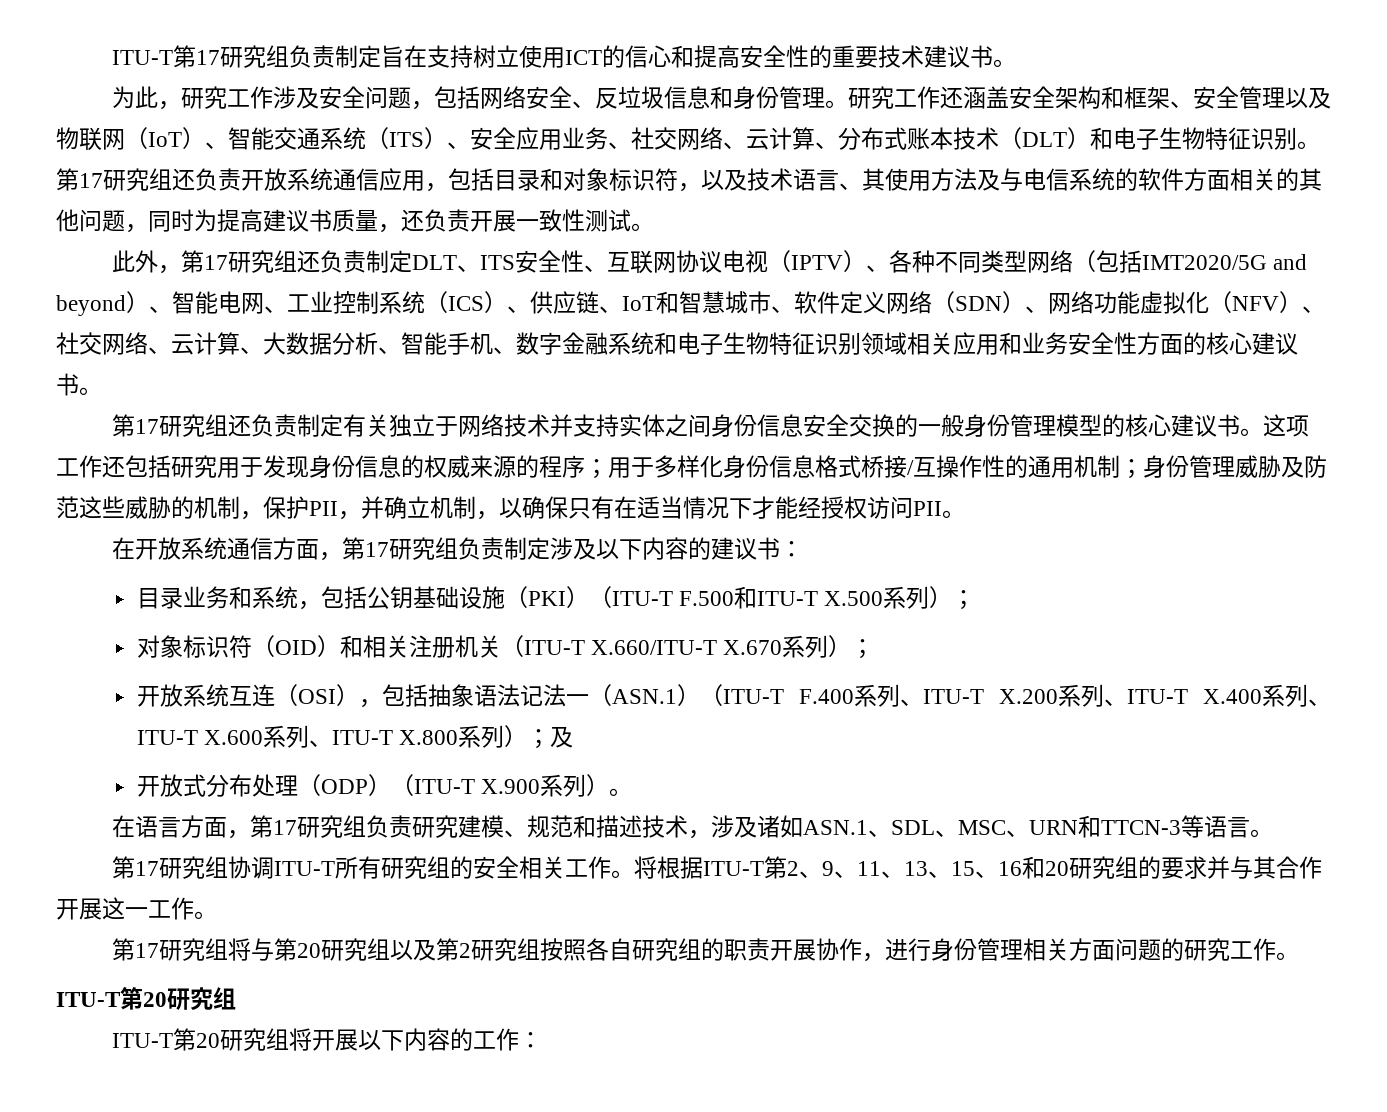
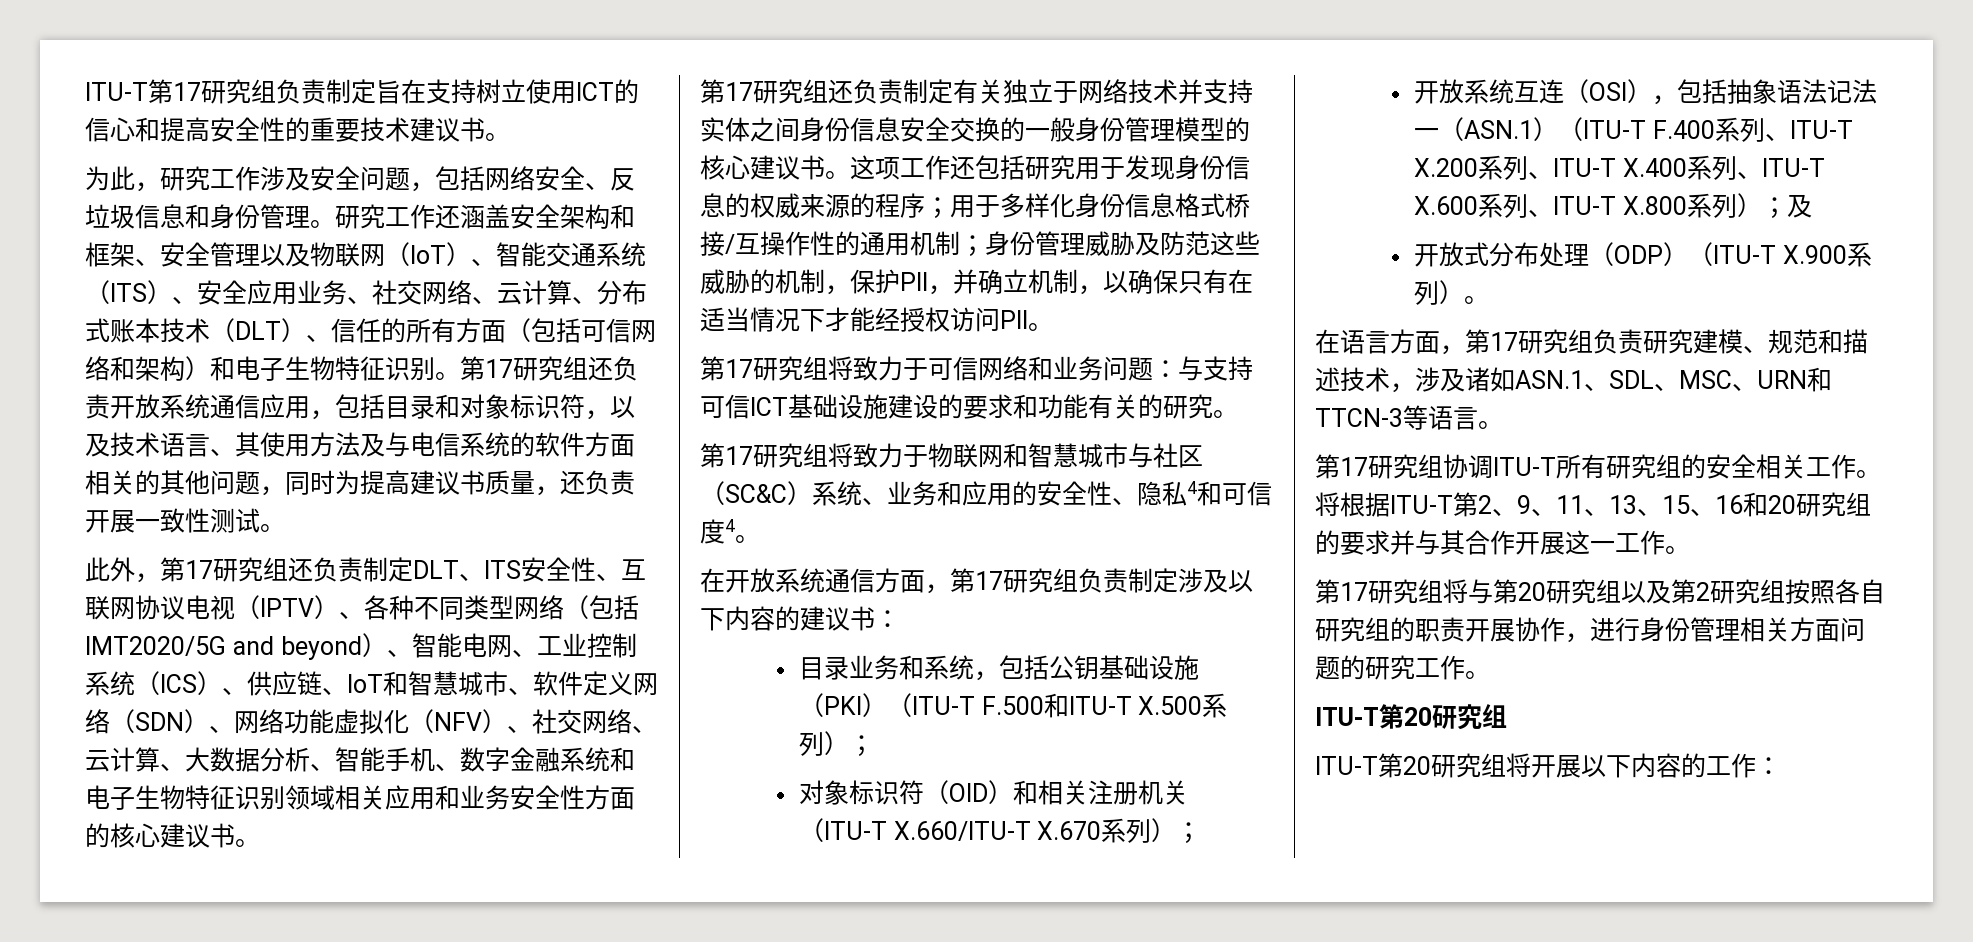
(1090, 138) none -> [306,318,656,343] [85,356,210,381] 、信任的所有方面（包括可信网络和架构）
(965, 514) none -> [700,356,1253,381] [700,394,1238,419] [700,443,1203,468] [700,481,1272,506] [700,519,735,544] [735,535,760,543] // 第17研究组将致力于可信网络和业务问题：与支持可信ICT基础设施建设的要求和功能有关的研究。 // 第17研究组将致力于物联网和智慧城市与社区（SC&C）系统、业务和应用的安全性、隐私4和可信度4。

